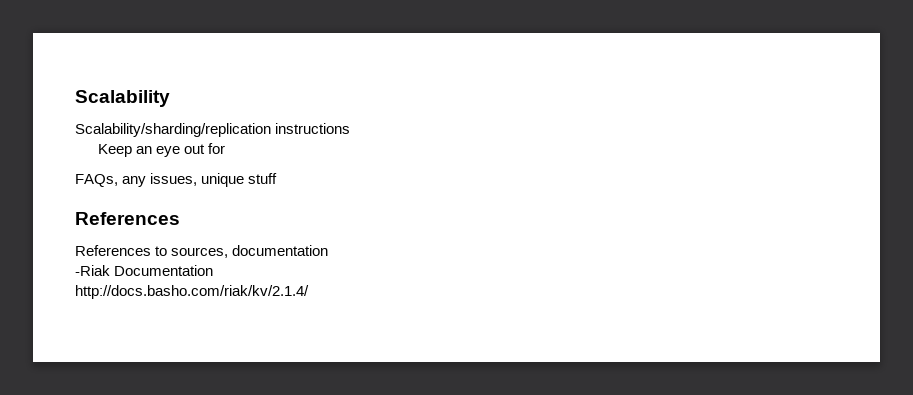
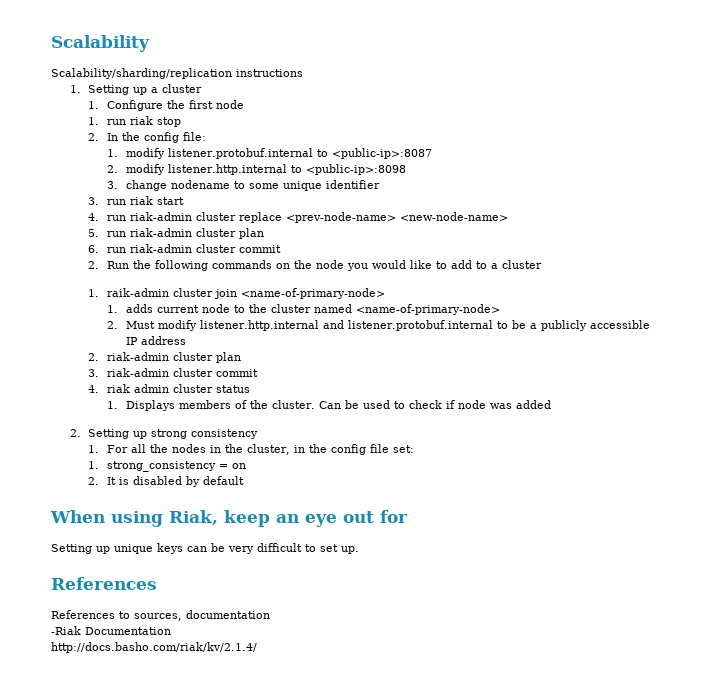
[98,143,226,157] [75,173,278,187] Keep an eye out for // FAQs, any issues, unique stuff -> [69,84,203,95] [88,100,245,111] [88,116,182,127] [88,132,207,143] [107,148,432,159] [107,164,406,175] [107,180,380,191] [88,196,185,205] [88,212,509,223] [88,228,265,239] [88,244,282,253] [88,260,543,271] [88,288,386,299] [107,304,500,315] [107,320,650,331] [125,336,186,345] [88,352,242,363] [88,368,259,377] [88,384,251,393] [107,400,551,411] [69,429,259,439] [88,444,415,455] [88,461,247,472] [88,476,245,487] [50,510,408,527] [51,543,359,554] 1. Setting up a cluster // 1. Configure the first node // 1. run riak stop // 2. In the config file: // 1. modify listener.protobuf.internal to <public-ip>:8087 // 2. modify listener.http.internal to <public-ip>:8098 // 3. change nodename to some unique identifier // 3. run riak start // 4. run riak-admin cluster replace <prev-node-name> <new-node-name> // 5. run riak-admin cluster plan // 6. run riak-admin cluster commit // 2. Run the following commands on the node you would like to add to a cluster // 1. raik-admin cluster join <name-of-primary-node> // 1. adds current node to the cluster named <name-of-primary-node> // 2. Must modify listener.http.internal and listener.protobuf.internal to be a publicly accessible IP address // 2. riak-admin cluster plan // 3. riak-admin cluster commit // 4. riak admin cluster status // 1. Displays members of the cluster. Can be used to check if node was added // 2. Setting up strong consistency // 1. For all the nodes in the cluster, in the config file set: // 1. strong_consistency = on // 2. It is disabled by default // When using Riak, keep an eye out for // Setting up unique keys can be very difficult to set up.

